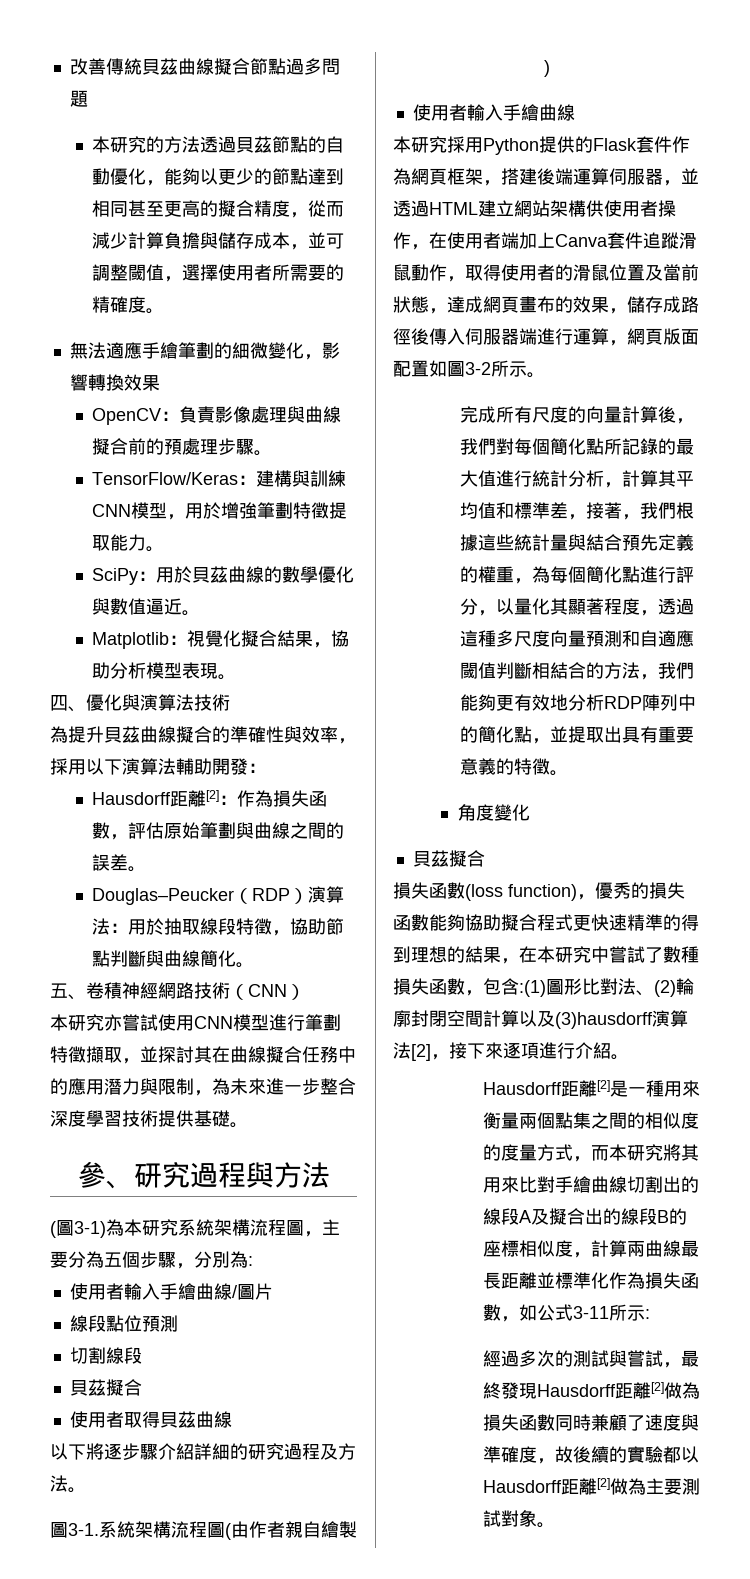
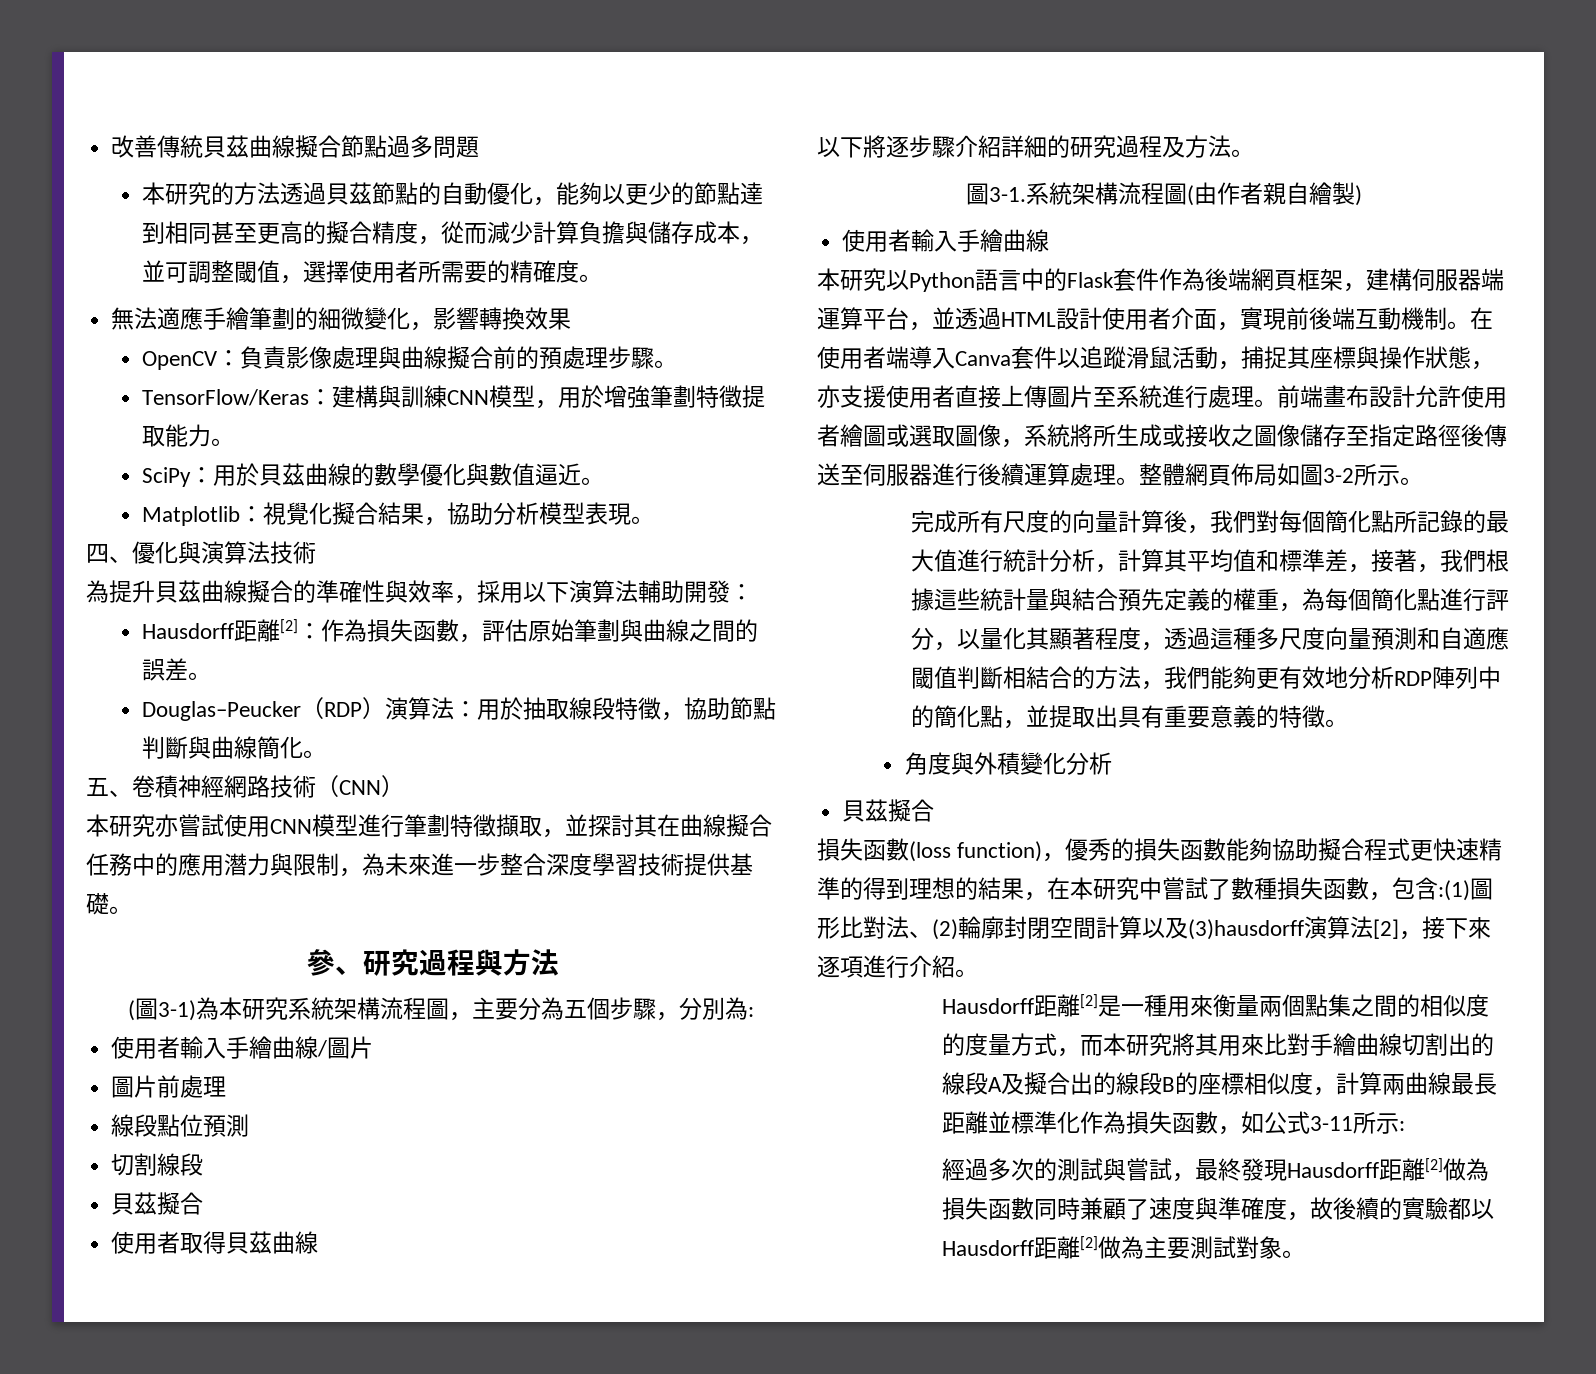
(273, 1291) none -> [111,1075,227,1098] // 圖片前處理
[447,136,575,155] 採用Python提供 -> [886,268,1044,292] 以Python語言中
(411, 176) none -> [1205,268,1251,291] 後端
[501,168,699,186] [393,200,676,217] [393,232,429,250] 搭建後端運算伺服器，並透過HTML建立網站架構供使用者操作， -> [1366,268,1504,291] [817,307,1470,331] 建構伺服器端運算平台，並透過HTML設計使用者介面，實現前後端互動機制。
[519,232,555,249] 加上 -> [909,346,955,369] 導入
(643, 240) none -> [1057,348,1080,369] 以
[411,264,699,282] [393,296,699,314] [393,328,699,346] [393,360,429,377] 動作，取得使用者的滑鼠位置及當前狀態，達成網頁畫布的效果，儲存成路徑後傳入伺服器端進行運算，網頁版面配置 -> [1172,346,1494,370] [817,385,1507,408] [817,424,1507,448] [817,463,1277,486] 活動，捕捉其座標與操作狀態，亦支援使用者直接上傳圖片至系統進行處理。前端畫布設計允許使用者繪圖或選取圖像，系統將所生成或接收之圖像儲存至指定路徑後傳送至伺服器進行後續運算處理。整體網頁佈局
[493,804,530,821] 變化 -> [950,752,1112,775] 與外積變化分析

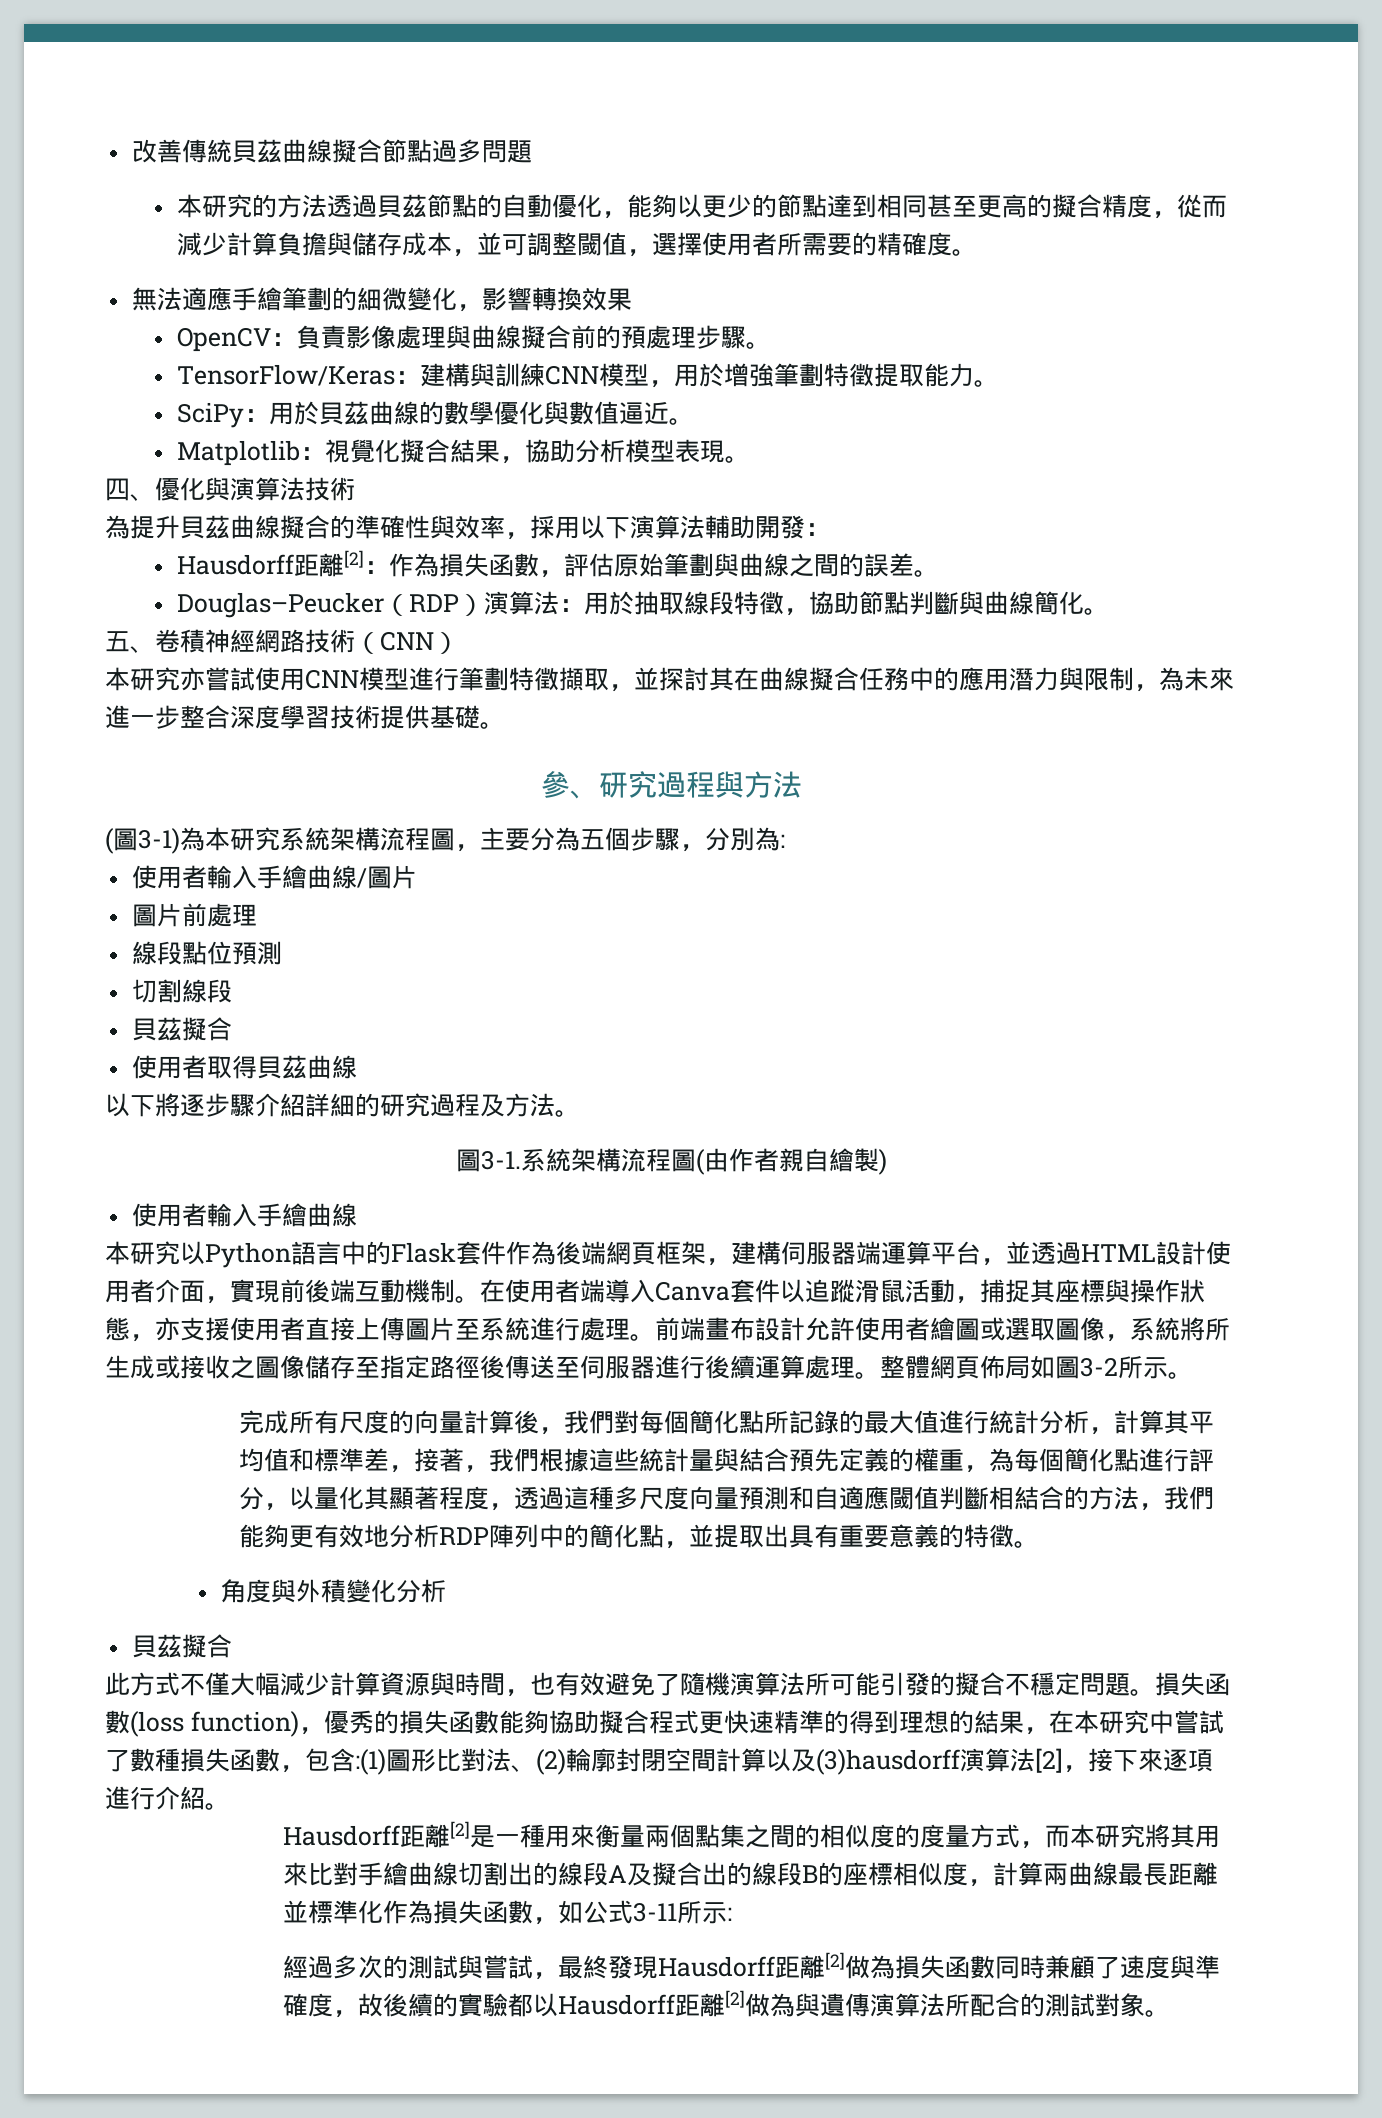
(935, 810) none -> [105,1672,1155,1697] 此方式不僅大幅減少計算資源與時間，也有效避免了隨機演算法所可能引發的擬合不穩定問題。
[1144,1236,1191,1259] 主要 -> [795,1993,1046,2017] 與遺傳演算法所配合的

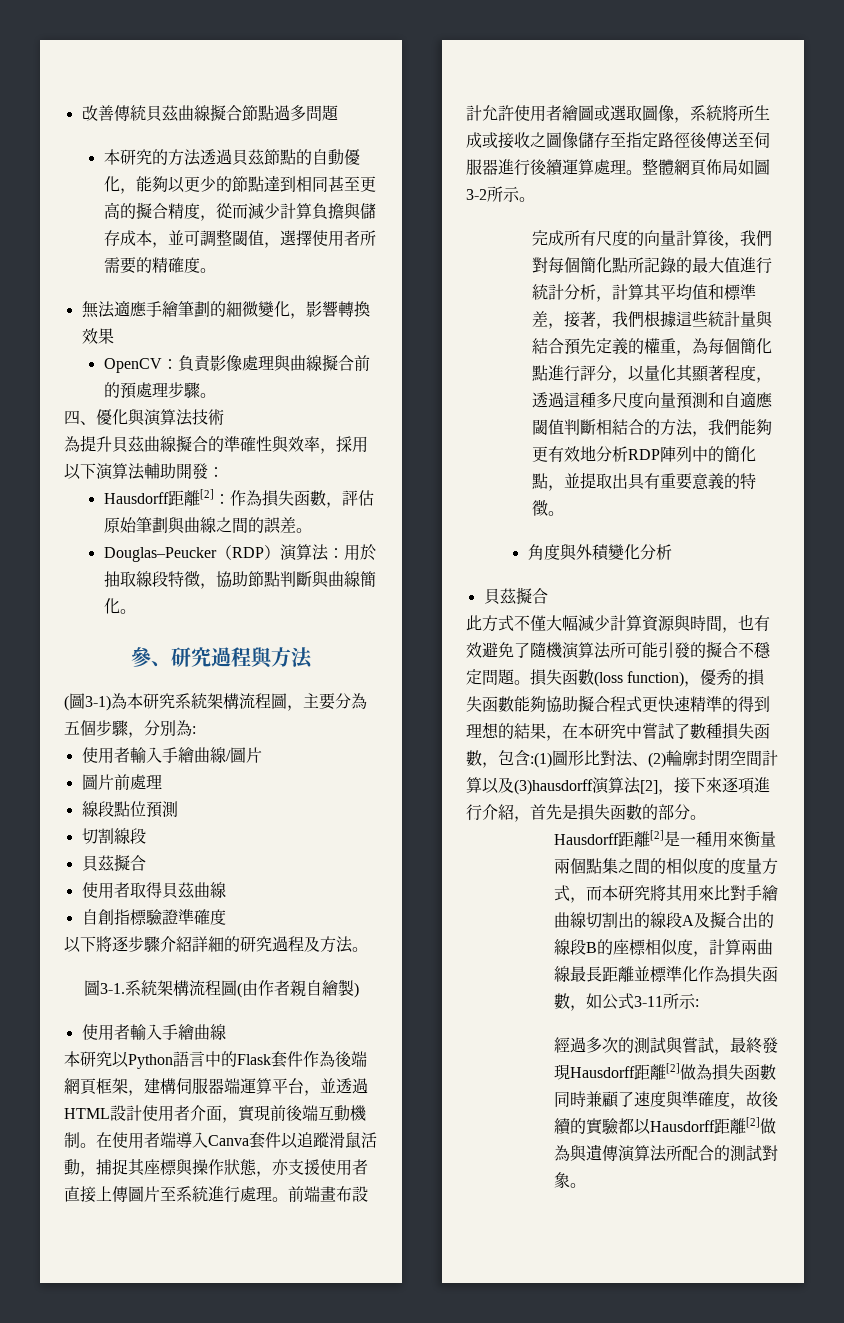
[176,363,999,388] [176,401,694,428] [176,439,750,466] // TensorFlow/Keras：建構與訓練CNN模型，用於增強筆劃特徵提取能力。 // SciPy：用於貝茲曲線的數學優化與數值逼近。 // Matplotlib：視覺化擬合結果，協助分析模型表現。 -> (216, 395) none
[105,629,459,654] [105,667,1234,692] [105,705,505,729] // 五、卷積神經網路技術（CNN） // 本研究亦嘗試使用CNN模型進行筆劃特徵擷取，並探討其在曲線擬合任務中的應用潛力與限制，為未來進一步整合深度學習技術提供基礎。 -> (136, 611) none
(358, 1067) none -> [81,909,226,926] // 自創指標驗證準確度
(205, 1798) none -> [514,804,690,822] ，首先是損失函數的部分

